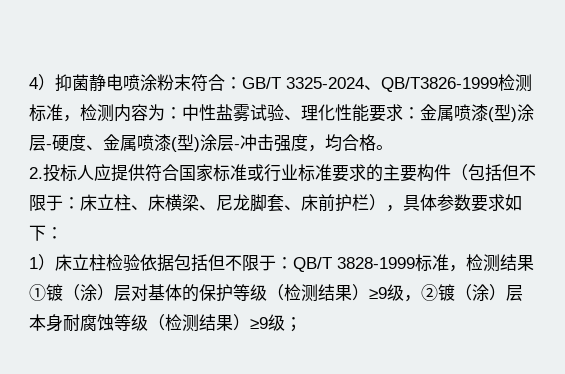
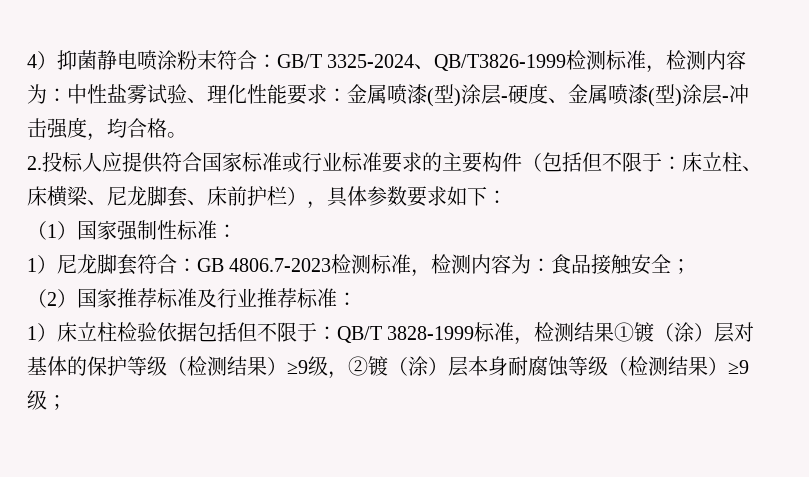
(63, 233) none -> [27,220,237,241] [27,254,692,277] [27,288,357,308] // （1）国家强制性标准： // 1）尼龙脚套符合：GB 4806.7-2023检测标准，检测内容为：食品接触安全； // （2）国家推荐标准及行业推荐标准：

